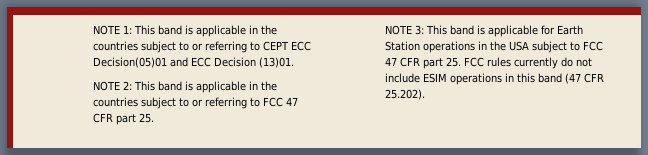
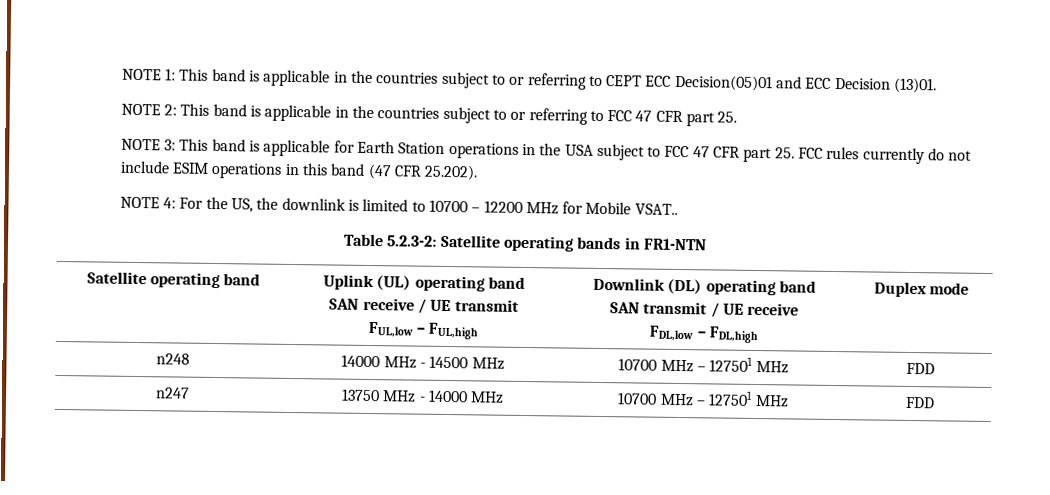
(426, 94) none -> [119,196,678,215] [344,233,707,252] [86,271,261,289] [323,274,525,292] [329,297,519,314] [367,321,480,340] [593,277,816,296] [609,301,800,318] [649,325,758,344] [873,281,970,298] [155,353,190,365] [341,354,505,370] [618,356,789,374] [906,362,935,375] [155,387,190,399] [341,388,505,404] [617,390,789,408] [905,396,935,409] // NOTE 4: For the US, the downlink is limited to 10700 – 12200 MHz for Mobile VSAT.. // Table 5.2.3-2: Satellite operating bands in FR1-NTN // Satellite operating band | Uplink (UL) operating band // SAN receive / UE transmit // FUL,low – FUL,high | Downlink (DL) operating band // SAN transmit / UE receive // FDL,low – FDL,high | Duplex mode // n248 | 14000 MHz - 14500 MHz | 10700 MHz – 127501 MHz | FDD // n247 | 13750 MHz - 14000 MHz | 10700 MHz – 127501 MHz | FDD

